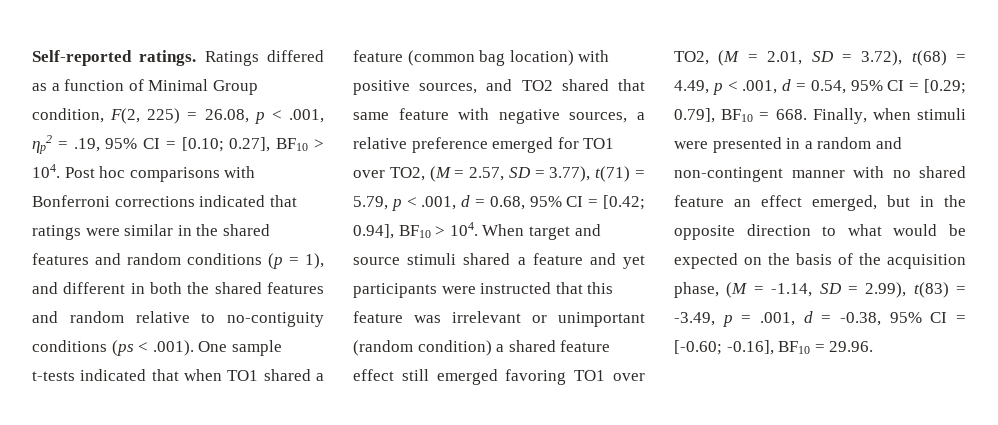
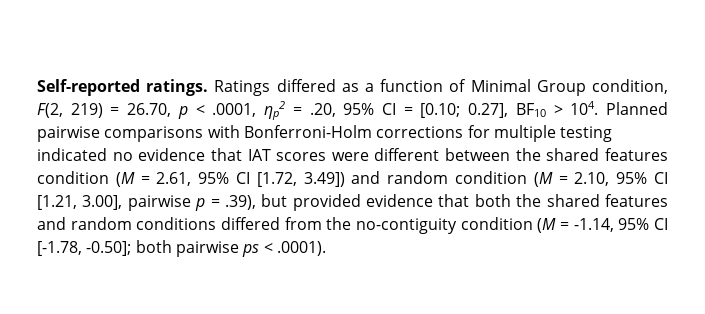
[147,108,324,124] 225) = 26.08, p < .001, -> [70,103,257,119] 219) = 26.70, p < .0001,
[73,138,100,152] .19, -> [309,103,336,117] .20,
[64,166,256,182] [32,195,297,207] [32,224,192,240] Post hoc comparisons with Bonferroni corrections indicated that ratings were similar in -> [606,102,668,115] [37,125,613,142] [37,148,668,161] [37,171,668,187] [37,194,511,211] Planned pairwise comparisons with Bonferroni-Holm corrections for multiple testing indicated no evidence that IAT scores were different between the shared features condition (M = 2.61, 95% CI [1.72, 3.49]) and random condition (M = 2.10, 95% CI [1.21, 3.00], pairwise p = .39), but provided evidence that both
[268,253,324,269] [32,282,324,294] [32,311,324,327] [32,340,282,356] [32,369,324,381] [353,50,610,66] [353,79,645,95] [353,108,645,124] [353,137,615,153] [353,166,645,182] [353,195,645,211] [353,222,601,240] [353,253,645,269] [353,282,614,298] [353,311,645,327] [353,340,611,356] [353,369,645,385] [674,50,966,66] [674,79,966,95] [674,108,966,124] [674,137,902,153] [674,166,966,182] [674,195,966,211] [674,224,966,240] [674,253,966,269] [674,282,966,298] [674,311,966,327] [674,340,874,355] (p = 1), and different in both the shared features and random relative to no-contiguity conditions (ps < .001). One sample t-tests indicated that when TO1 shared a feature (common bag location) with positive sources, and TO2 shared that same feature with negative sources, a relative preference emerged for TO1 over TO2, (M = 2.57, SD = 3.77), t(71) = 5.79, p < .001, d = 0.68, 95% CI = [0.42; 0.94], BF10 > 104. When target and source stimuli shared a feature and yet participants were instructed that this feature was irrelevant or unimportant (random condition) a shared feature effect still emerged favoring TO1 over TO2, (M = 2.01, SD = 3.72), t(68) = 4.49, p < .001, d = 0.54, 95% CI = [0.29; 0.79], BF10 = 668. Finally, when stimuli were presented in a random and non-contingent manner with no shared feature an effect emerged, but in the opposite direction to what would be expected on the basis of the acquisition phase, (M = -1.14, SD = 2.99), t(83) = -3.49, p = .001, d = -0.38, 95% CI = [-0.60; -0.16], BF10 = 29.96. -> [221,217,668,234] [37,240,326,257] differed from the no-contiguity condition (M = -1.14, 95% CI [-1.78, -0.50]; both pairwise ps < .0001).

